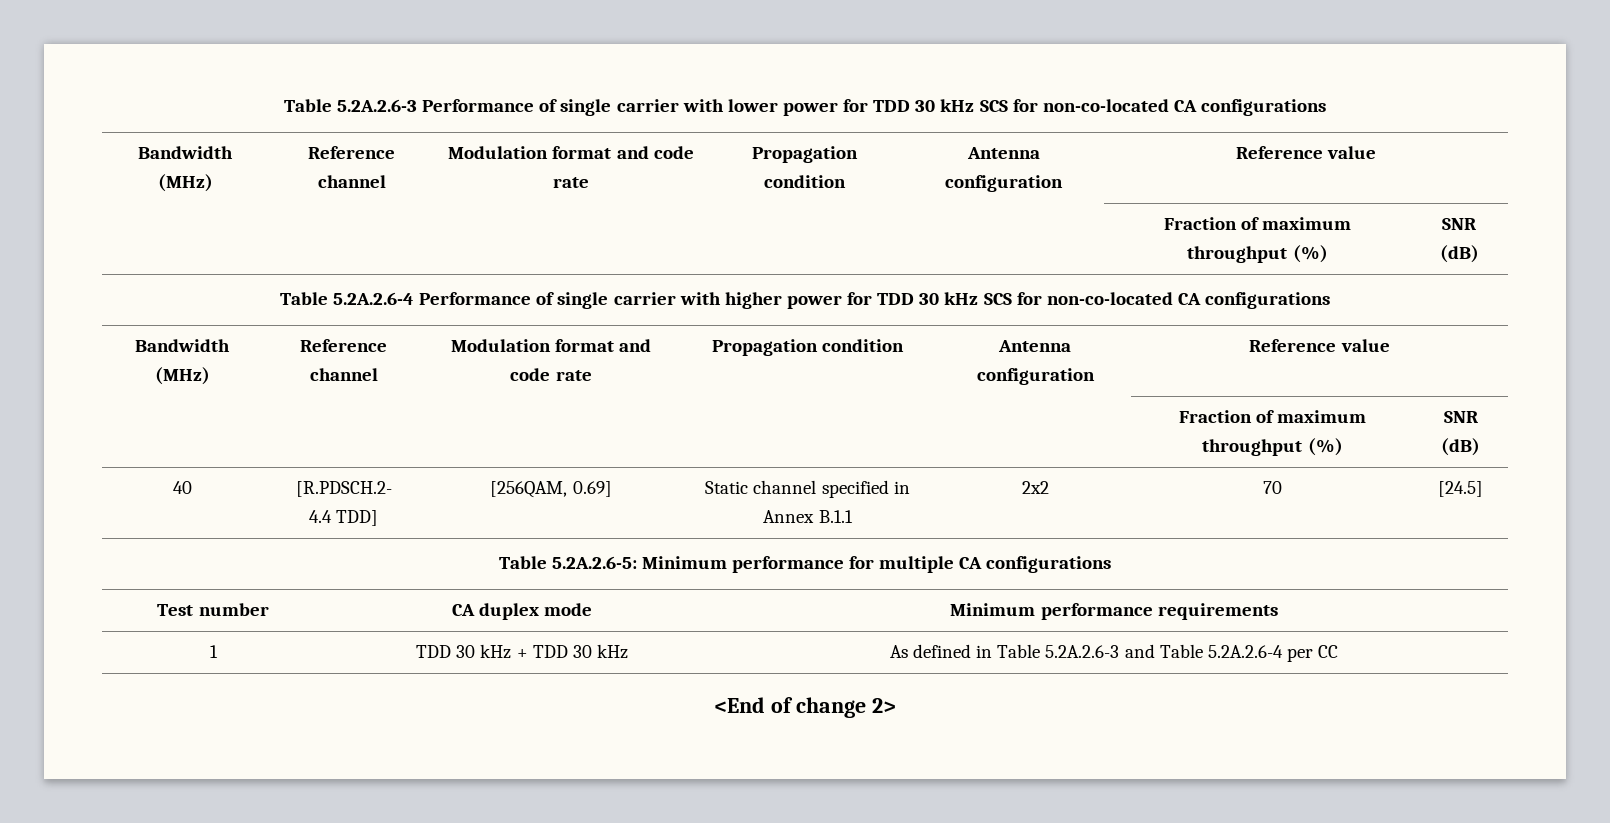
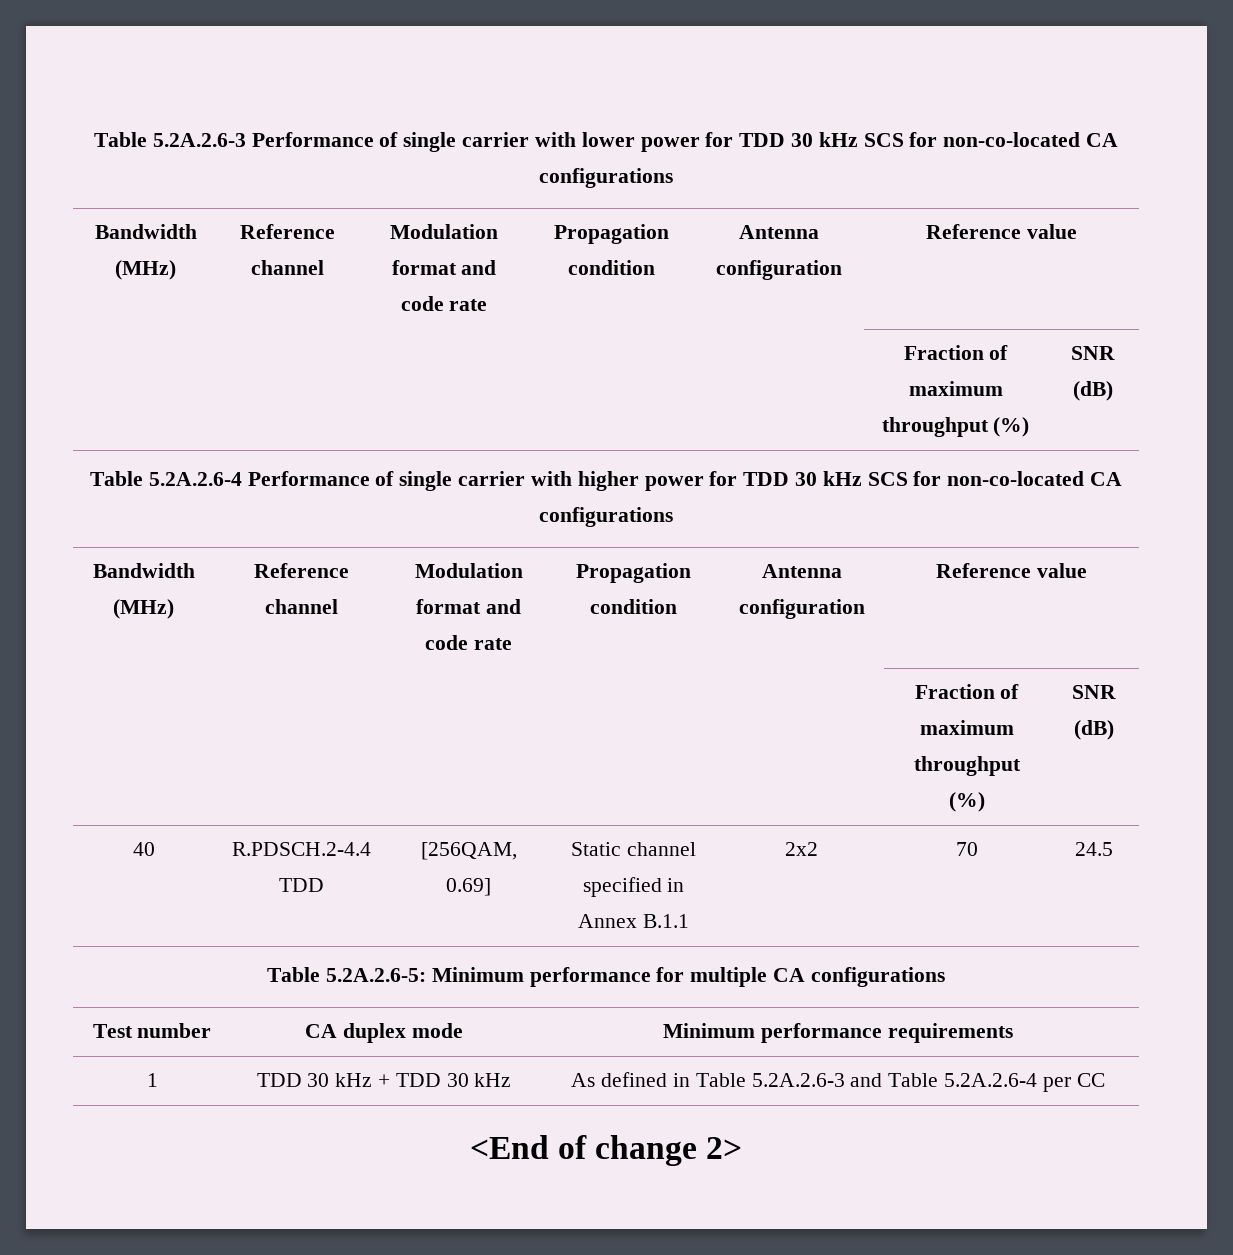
[295,481,392,497] [308,510,379,526] [R.PDSCH.2- // 4.4 TDD] -> [231,842,371,856] [278,878,324,892] R.PDSCH.2-4.4 TDD
[1438,481,1483,497] [24.5] -> [1074,842,1113,856] 24.5

